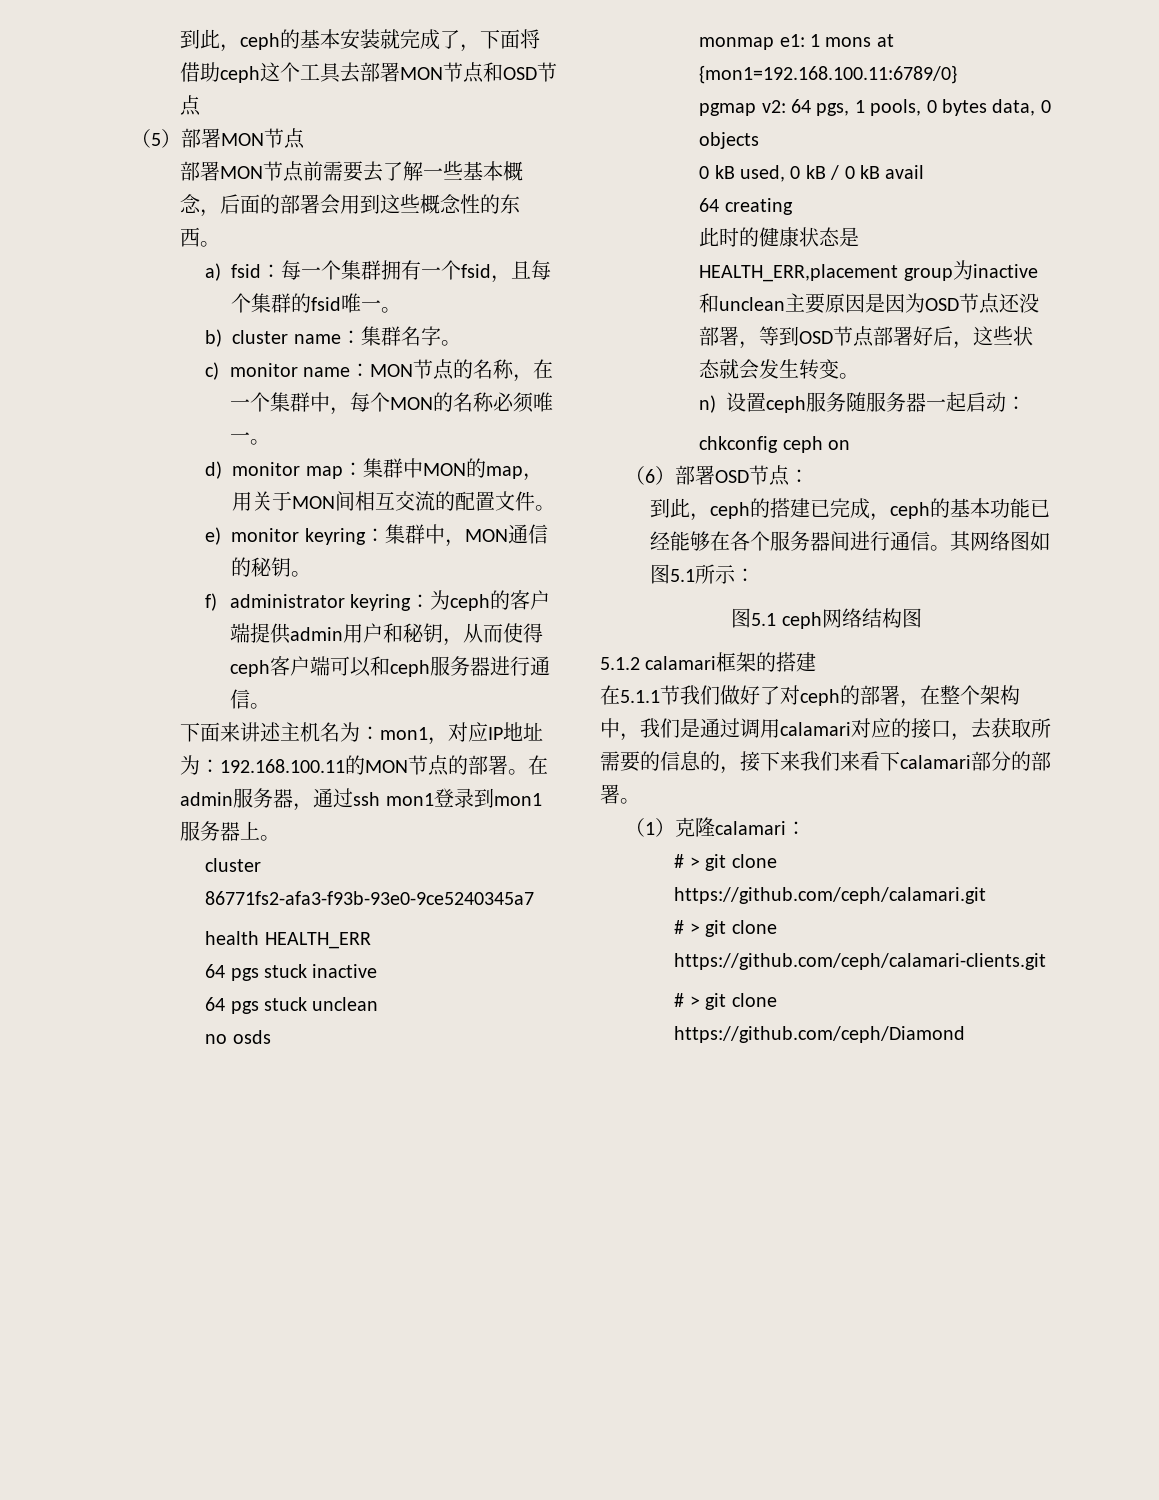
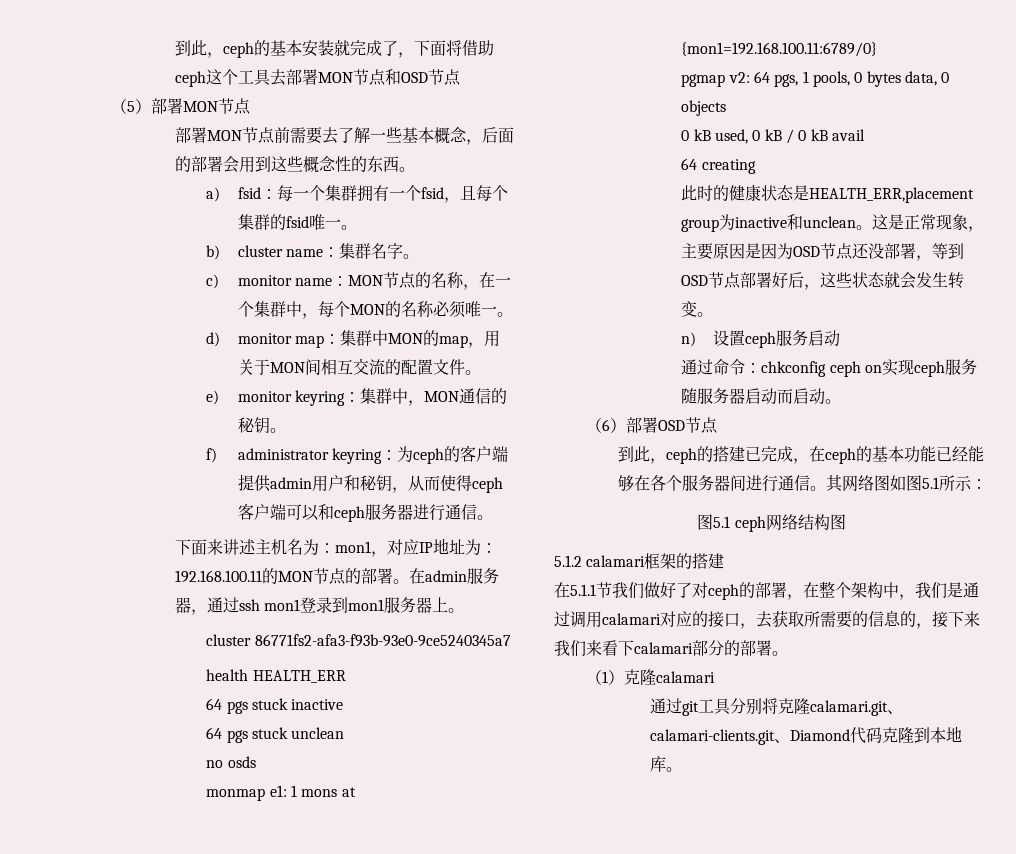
(786, 304) none -> [856,214,985,232] 。这是正常现象，
[846,392,1027,412] [699,436,850,453] 随服务器一起启动： // chkconfig ceph on -> [808,330,841,347] [681,359,977,377] [681,388,842,405] 启动 // 通过命令：chkconfig ceph on实现ceph服务随服务器启动而启动。
[788,469,809,483] ： -> (718, 425) none
(890, 517) none -> [808,446,825,462] 在
[785,821,806,835] [674,854,777,871] [674,887,987,904] [674,920,777,937] [674,953,1047,970] [674,993,777,1010] [674,1026,966,1043] ： // # > git clone https://github.com/ceph/calamari.git // # > git clone https://github.com/ceph/calamari-clients.git // # > git clone https://github.com/ceph/Diamond -> [649,698,903,716] [649,726,962,745] [649,756,682,772] // 通过git工具分别将克隆calamari.git、calamari-clients.git、Diamond代码克隆到本地库。

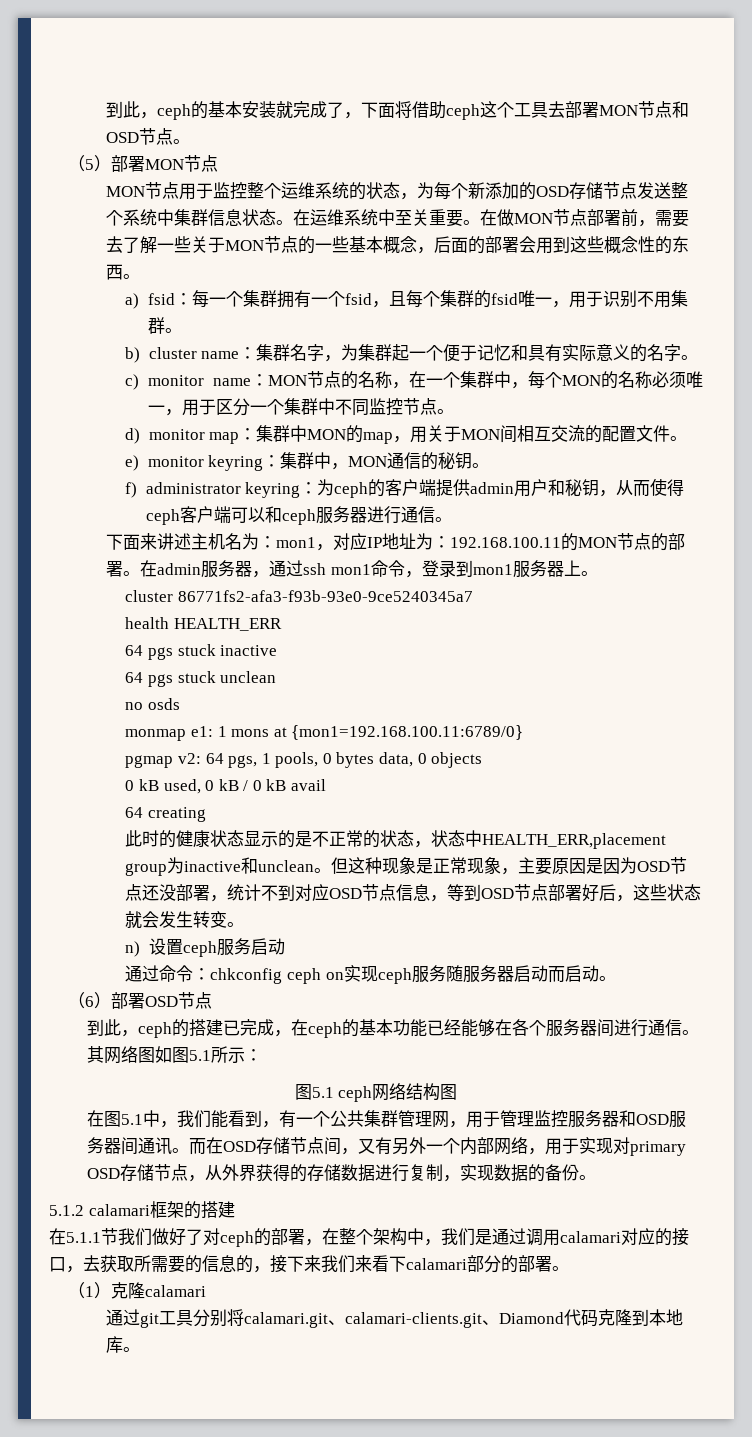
(461, 77) none -> [173,139,191,144] 。
[174,127,370,144] 部署MON节点前需要去了解 -> [106,182,689,200] [106,209,690,227] [106,236,316,254] MON节点用于监控整个运维系统的状态，为每个新添加的OSD存储节点发送整个系统中集群信息状态。在运维系统中至关重要。在做MON节点部署前，需要去了解一些关于MON节点的
(342, 223) none -> [551,290,688,308] [147,317,165,334] ，用于识别不用集群
(404, 251) none -> [324,344,682,362] ，为集群起一个便于记忆和具有实际意义的名字
(498, 310) none -> [164,398,437,416] ，用于区分一个集群中不同监控节点
(300, 605) none -> [370,560,422,578] 命令，
[793,185,810,201] 是 -> [244,830,483,848] 显示的是不正常的状态，状态中
[872,214,889,230] 这 -> [331,857,417,874] 但这种现象
(933, 258) none -> [227,884,448,902] 统计不到对应OSD节点信息，
(846, 522) none -> [87,1110,687,1128] [87,1137,687,1156] [87,1164,597,1182] // 在图5.1中，我们能看到，有一个公共集群管理网，用于管理监控服务器和OSD服务器间通讯。而在OSD存储节点间，又有另外一个内部网络，用于实现对primary OSD存储节点，从外界获得的存储数据进行复制，实现数据的备份。
[777,698,810,714] 克隆 -> (245, 1317) none

